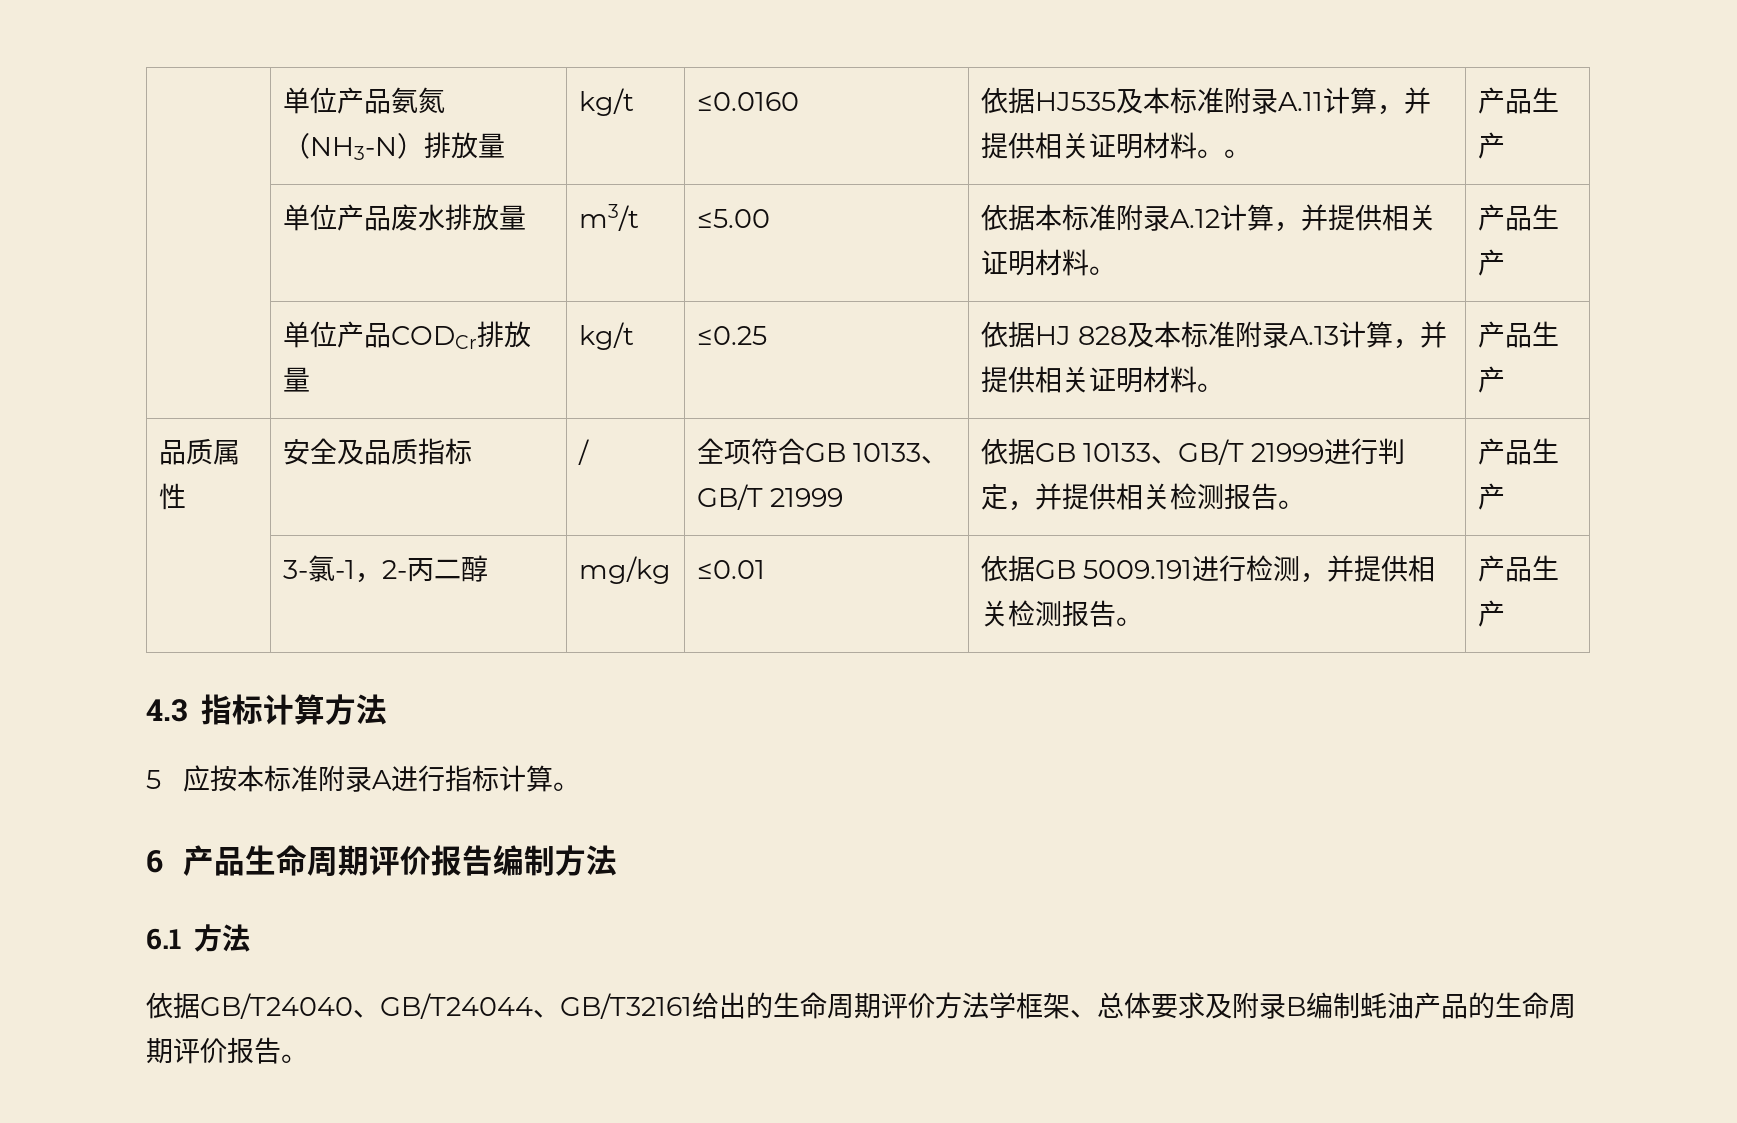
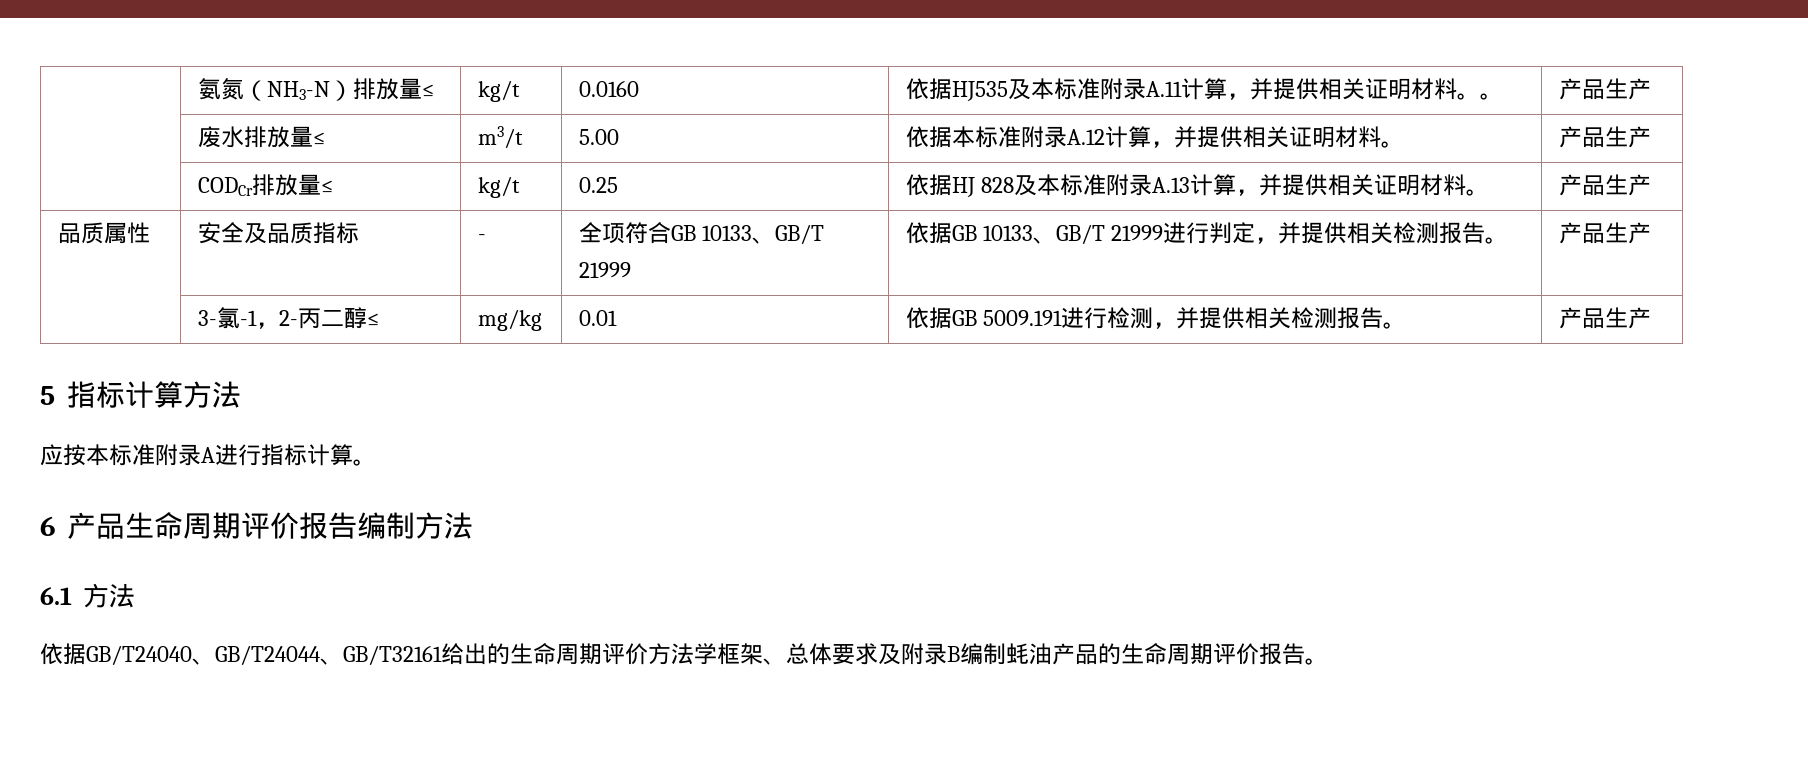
[282,87,391,114] | 单位产品 -> (197, 89) |
[578,88,634,116] [696,92,799,111] | kg/t | ≤0.0160 -> [421,84,435,97] [477,80,520,102] [578,80,639,97] ≤ | kg/t | 0.0160
[282,204,391,231] 单位产品 -> (1651, 89) none
(526, 217) none -> [312,132,326,145] ≤
[696,209,770,228] ≤5.00 -> [578,129,619,145] 5.00
[282,321,391,348] 单位产品 -> (1651, 137) none
[578,322,634,350] [696,326,767,345] | kg/t | ≤0.25 -> [320,180,334,193] [477,176,520,198] [578,177,618,193] ≤ | kg/t | 0.25
[577,439,589,465] / -> [477,234,486,241] -
(488, 568) none -> [366,313,380,326] ≤
[696,560,765,579] ≤0.01 -> [578,310,617,326] 0.01
[146,699,188,722] 4.3 -> [40,386,55,405] 5
[146,770,161,789] 5 -> (242, 394) none

